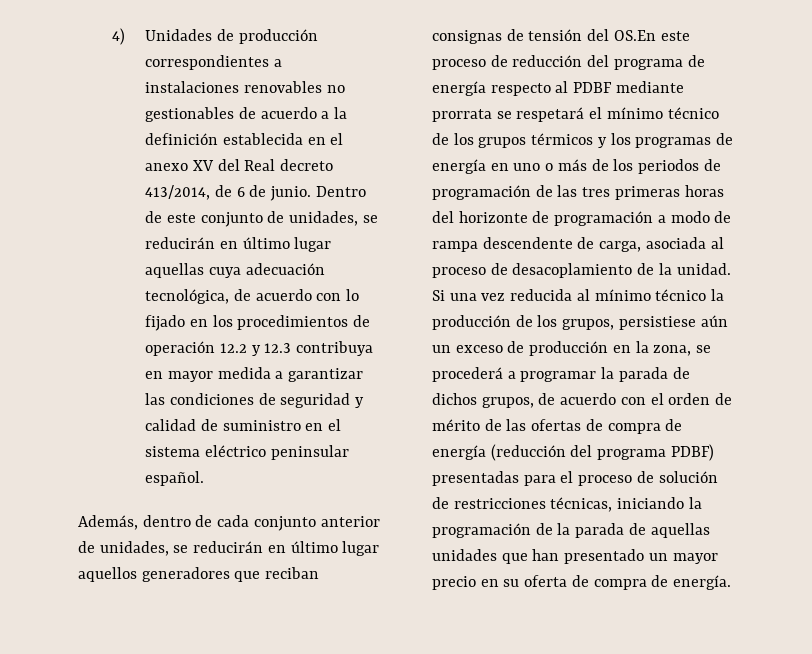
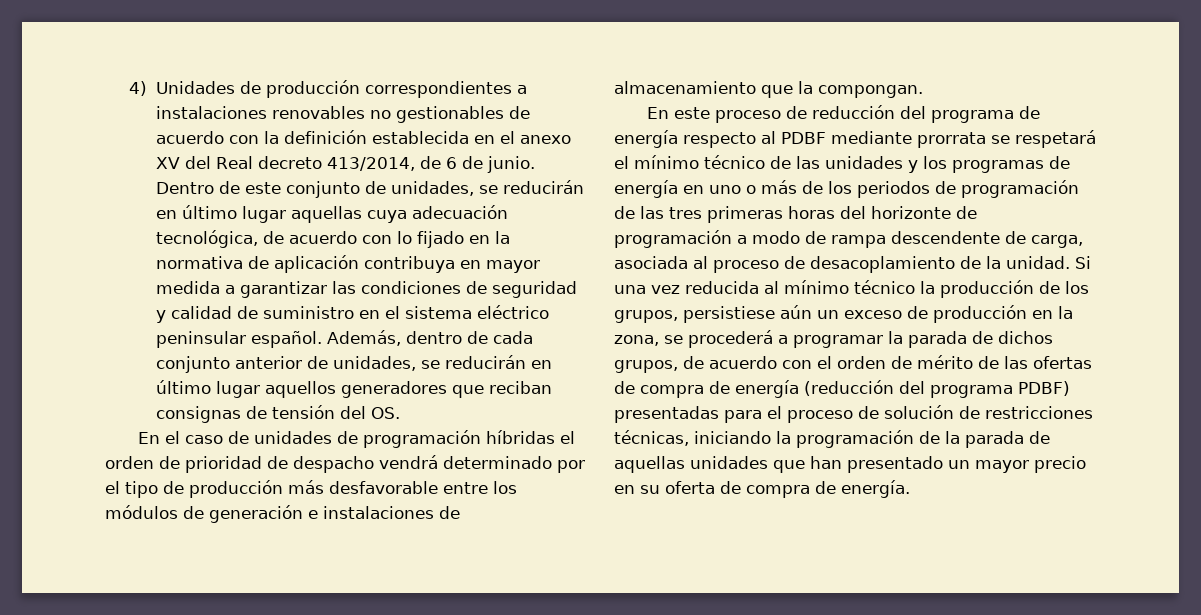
[321,111,330,119] a -> [228,135,259,144] con
[212,315,371,330] [145,341,292,356] los procedimientos de operación 12.2 y 12.3 -> [494,231,510,244] [155,255,359,273] la normativa de aplicación
(205, 478) // -> (322, 339) none
[613,30,656,41] OS.En -> [370,407,400,419] [138,430,576,448] [105,455,585,473] [105,480,517,498] [105,505,460,523] [614,81,923,98] [647,107,670,119] OS. // En el caso de unidades de programación híbridas el orden de prioridad de despacho vendrá determinado por el tipo de producción más desfavorable entre los módulos de generación e instalaciones de almacenamiento que la compongan. // En
[453,133,594,148] los grupos térmicos -> [796,156,903,169] las unidades

